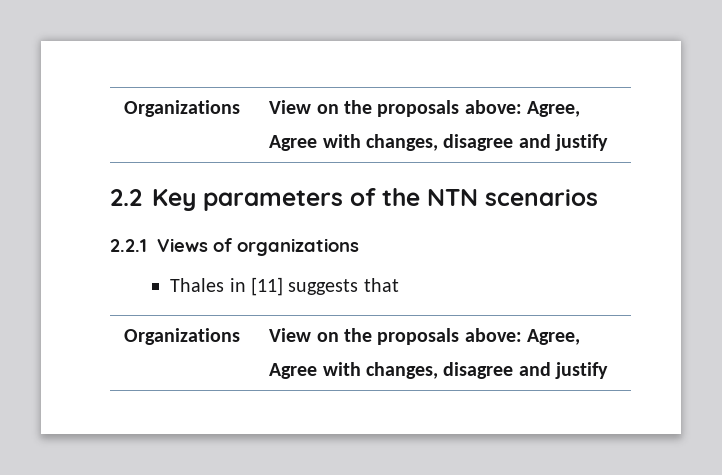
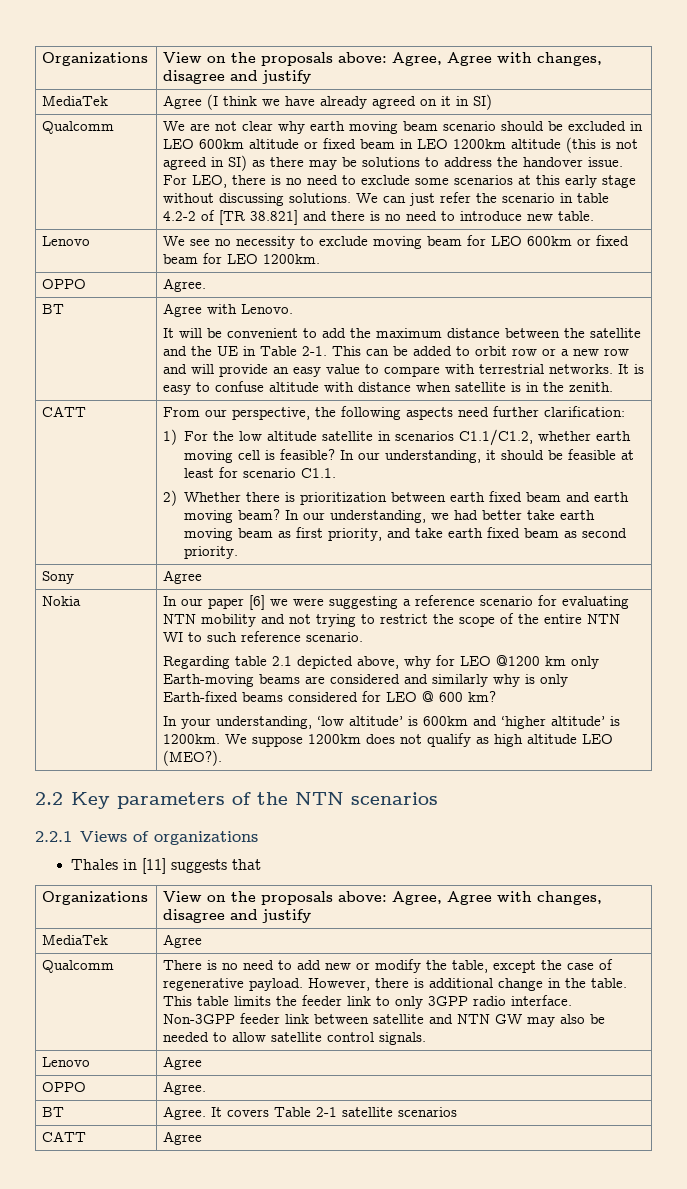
(609, 142) none -> [42,95,109,106] [163,94,493,110] [42,121,115,134] [163,121,644,134] [163,137,639,153] [163,155,624,171] [163,175,637,188] [163,192,610,206] [163,210,595,225] [42,236,91,246] [163,235,630,249] [163,253,321,264] [42,279,87,289] [163,278,207,292] [42,304,65,314] [163,303,294,317] [163,328,642,338] [163,346,630,356] [163,364,645,377] [163,381,614,395] [42,406,87,417] [163,406,626,420] [163,429,632,446] [184,449,635,463] [184,467,337,478] [163,490,630,506] [184,509,596,523] [184,527,628,541] [184,546,239,559] [42,571,75,584] [163,570,203,584] [42,596,82,606] [163,595,630,610] [163,613,621,627] [163,631,364,642] [163,655,600,669] [163,674,569,687] [163,691,497,702] [163,716,621,729] [163,733,614,747] [163,750,223,766] // MediaTek | Agree (I think we have already agreed on it in SI) // Qualcomm | We are not clear why earth moving beam scenario should be excluded in LEO 600km altitude or fixed beam in LEO 1200km altitude (this is not agreed in SI) as there may be solutions to address the handover issue. For LEO, there is no need to exclude some scenarios at this early stage without discussing solutions. We can just refer the scenario in table 4.2-2 of [TR 38.821] and there is no need to introduce new table. // Lenovo | We see no necessity to exclude moving beam for LEO 600km or fixed beam for LEO 1200km. // OPPO | Agree. // BT | Agree with Lenovo. // It will be convenient to add the maximum distance between the satellite and the UE in Table 2-1. This can be added to orbit row or a new row and will provide an easy value to compare with terrestrial networks. It is easy to confuse altitude with distance when satellite is in the zenith. // CATT | From our perspective, the following aspects need further clarification: // 1) For the low altitude satellite in scenarios C1.1/C1.2, whether earth moving cell is feasible? In our understanding, it should be feasible at least for scenario C1.1. // 2) Whether there is prioritization between earth fixed beam and earth moving beam? In our understanding, we had better take earth moving beam as first priority, and take earth fixed beam as second priority. // Sony | Agree // Nokia | In our paper [6] we were suggesting a reference scenario for evaluating NTN mobility and not trying to restrict the scope of the entire NTN WI to such reference scenario. // Regarding table 2.1 depicted above, why for LEO @1200 km only Earth-moving beams are considered and similarly why is only Earth-fixed beams considered for LEO @ 600 km? // In your understanding, ‘low altitude’ is 600km and ‘higher altitude’ is 1200km. We suppose 1200km does not qualify as high altitude LEO (MEO?).
(609, 370) none -> [42,934,109,945] [163,934,203,948] [42,960,115,973] [163,959,614,973] [163,978,628,991] [163,995,573,1009] [163,1013,606,1027] [163,1032,427,1045] [42,1057,91,1067] [163,1056,203,1070] [42,1082,87,1092] [163,1081,207,1095] [42,1107,65,1117] [163,1106,458,1120] [42,1131,87,1142] [163,1131,203,1145] // MediaTek | Agree // Qualcomm | There is no need to add new or modify the table, except the case of regenerative payload. However, there is additional change in the table. This table limits the feeder link to only 3GPP radio interface. Non-3GPP feeder link between satellite and NTN GW may also be needed to allow satellite control signals. // Lenovo | Agree // OPPO | Agree. // BT | Agree. It covers Table 2-1 satellite scenarios // CATT | Agree

